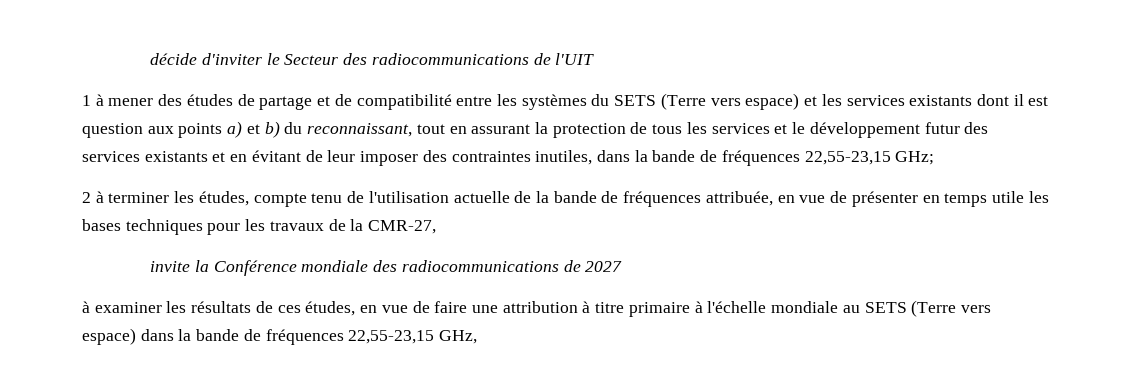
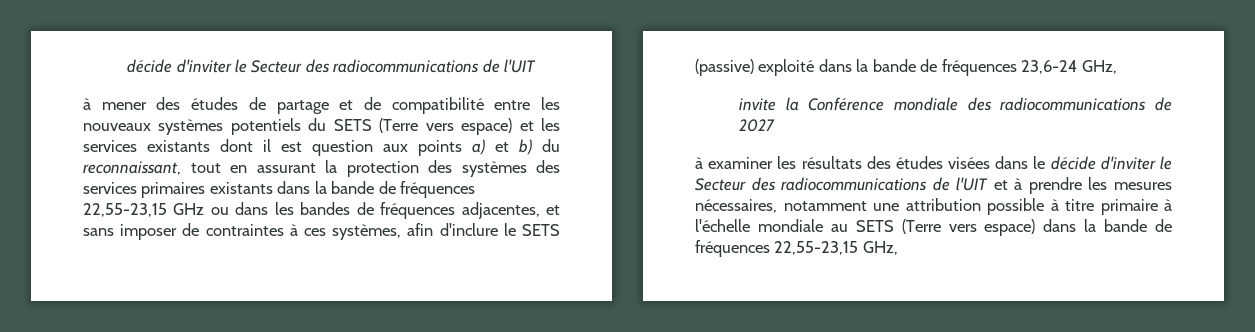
[82,95,91,106] 1 -> (537, 66) none
[521,94,587,110] systèmes -> [83,118,301,135] nouveaux systèmes potentiels
[630,122,989,138] [82,150,935,166] [82,191,1049,207] [82,219,437,235] de tous les services et le développement futur des services existants et en évitant de leur imposer des contraintes inutiles, dans la bande de fréquences 22,55-23,15 GHz; // 2 à terminer les études, compte tenu de l'utilisation actuelle de la bande de fréquences attribuée, en vue de présenter en temps utile les bases techniques pour les travaux de la CMR-27, -> [428,160,560,177] [83,181,476,198] [83,202,561,219] [83,223,560,240] [695,59,1117,76] des systèmes des services primaires existants dans la bande de fréquences 22,55-23,15 GHz ou dans les bandes de fréquences adjacentes, et sans imposer de contraintes à ces systèmes, afin d'inclure le SETS (passive) exploité dans la bande de fréquences 23,6-24 GHz,
[255,301,468,316] de ces études, en vue de faire -> [866,156,1172,170] [695,177,1172,194] [695,199,867,213] des études visées dans le décide d'inviter le Secteur des radiocommunications de l'UIT et à prendre les mesures nécessaires, notamment
(578, 307) none -> [987,198,1044,215] possible

